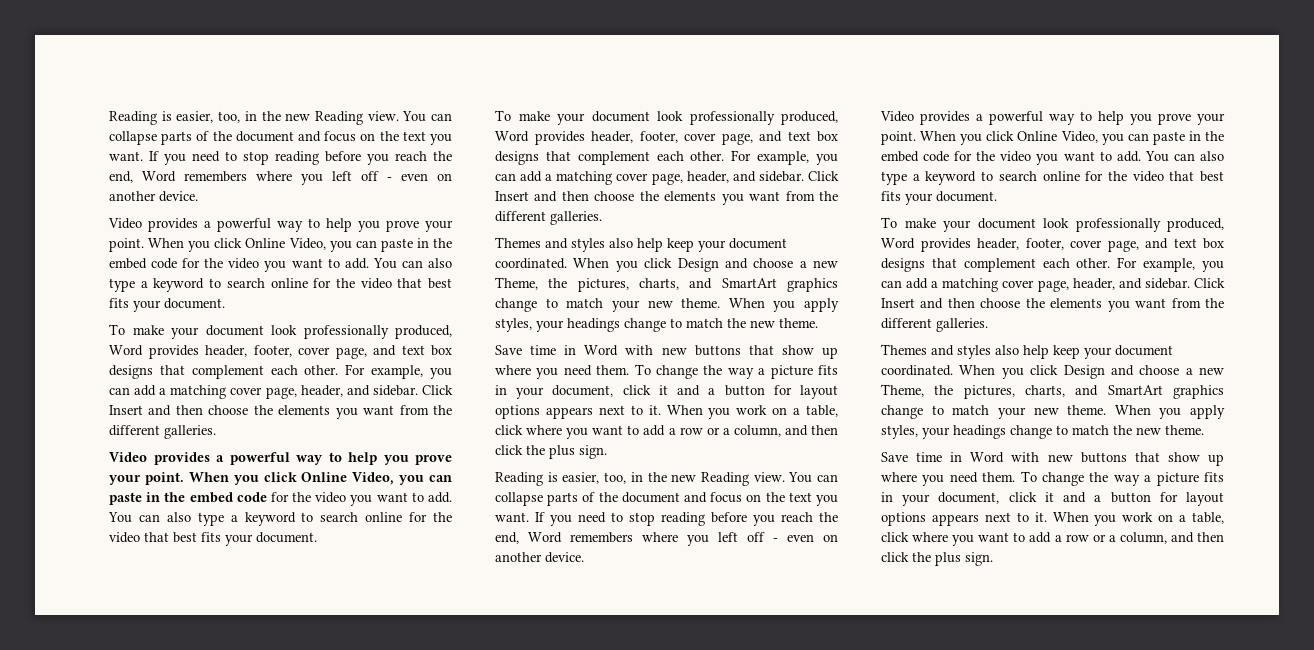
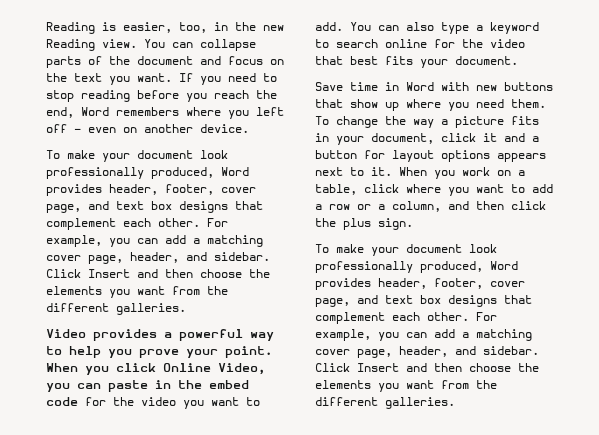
[108,218,453,232] [109,238,452,252] [109,258,452,272] [109,278,452,292] [109,298,225,312] // Video provides a powerful way to help you prove your point. When you click Online Video, you can paste in the embed code for the video you want to add. You can also type a keyword to search online for the video that best fits your document. -> (249, 128) none
[495,110,838,125] [495,131,838,145] [495,150,838,165] [495,171,839,185] [495,191,838,205] [495,211,602,225] [495,237,787,252] [495,258,838,272] [495,277,838,292] [495,298,839,312] [495,318,818,332] // To make your document look professionally produced, Word provides header, footer, cover page, and text box designs that complement each other. For example, you can add a matching cover page, header, and sidebar. Click Insert and then choose the elements you want from the different galleries. // Themes and styles also help keep your document coordinated. When you click Design and choose a new Theme, the pictures, charts, and SmartArt graphics change to match your new theme. When you apply styles, your headings change to match the new theme. -> (518, 60) none
[495,472,838,486] [495,492,838,506] [495,512,838,526] [495,532,838,546] [495,552,584,563] [880,111,1225,125] [881,131,1224,145] [881,151,1224,165] [881,171,1224,185] [881,191,997,205] // Reading is easier, too, in the new Reading view. You can collapse parts of the document and focus on the text you want. If you need to stop reading before you reach the end, Word remembers where you left off - even on another device. // Video provides a powerful way to help you prove your point. When you click Online Video, you can paste in the embed code for the video you want to add. You can also type a keyword to search online for the video that best fits your document. -> (413, 224) none
[881,344,1173,359] [881,365,1224,379] [881,384,1224,399] [881,405,1225,419] [881,425,1204,439] [881,452,1224,466] [881,471,1224,486] [881,492,1224,506] [881,512,1224,526] [881,532,1224,546] [881,552,993,566] // Themes and styles also help keep your document coordinated. When you click Design and choose a new Theme, the pictures, charts, and SmartArt graphics change to match your new theme. When you apply styles, your headings change to match the new theme. // Save time in Word with new buttons that show up where you need them. To change the way a picture fits in your document, click it and a button for layout options appears next to it. When you work on a table, click where you want to add a row or a column, and then click the plus sign. -> (455, 403) none

